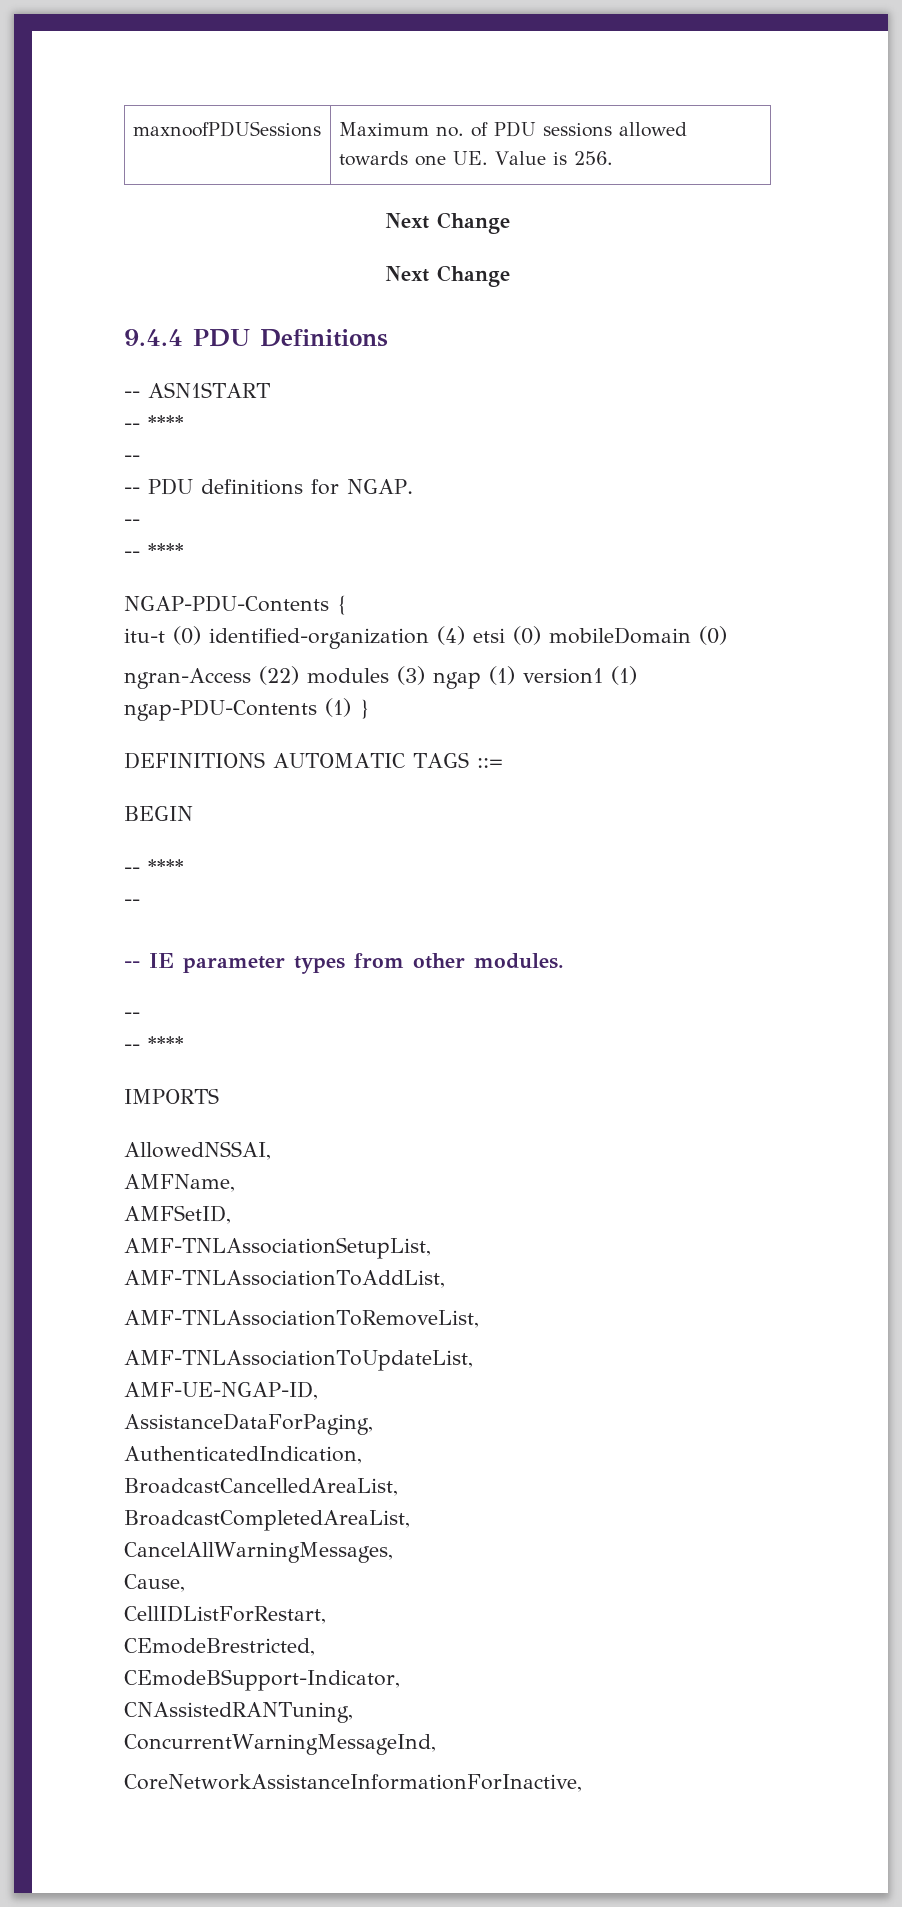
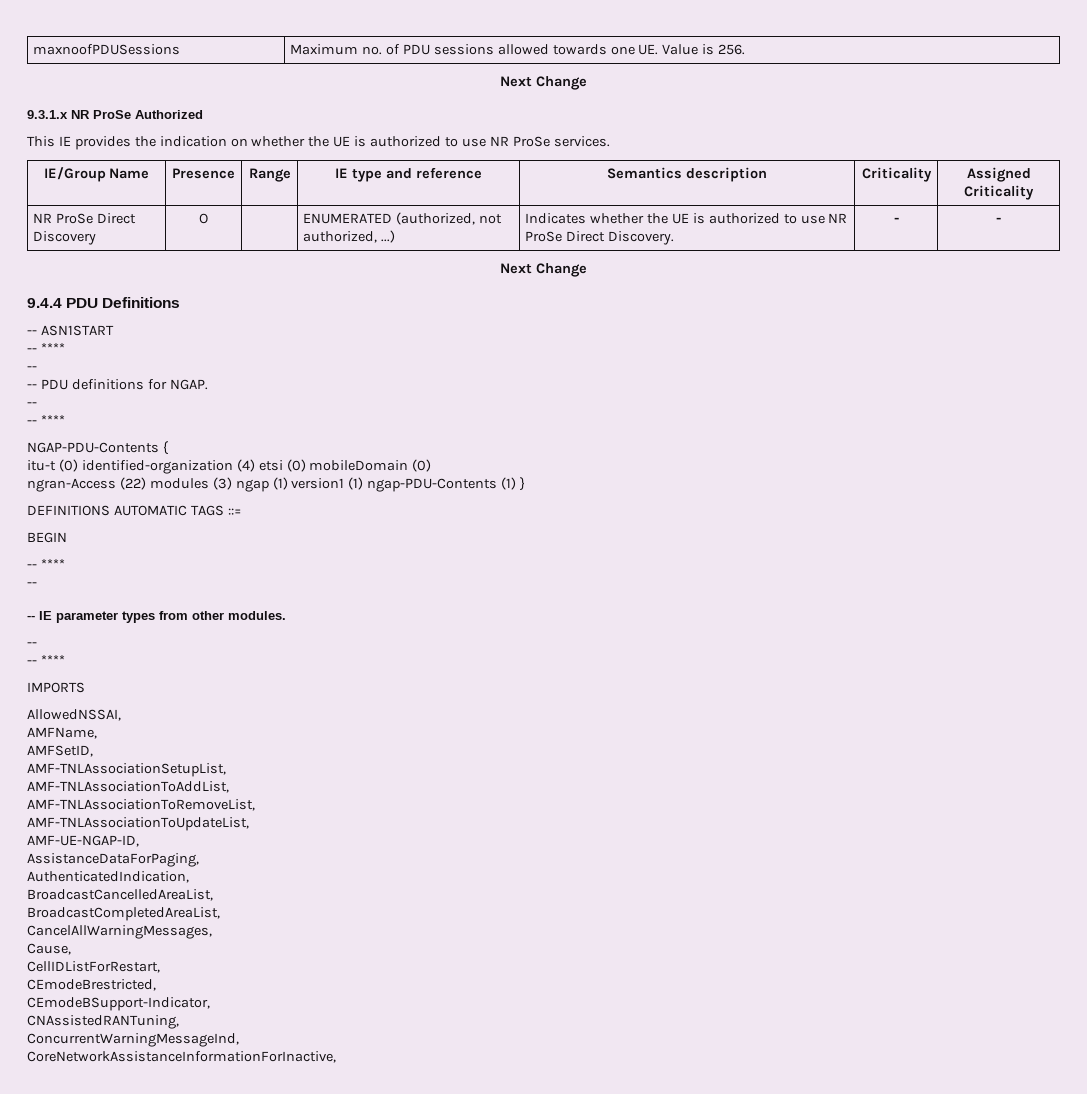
(510, 223) none -> [27,110,203,119] [27,136,610,150] [43,167,150,182] [172,168,236,179] [248,168,291,182] [335,167,482,182] [607,167,767,182] [861,167,932,182] [966,167,1031,182] [964,185,1034,200] [33,213,136,224] [33,231,97,245] [199,213,209,224] [303,212,502,225] [303,230,396,243] [525,213,848,224] [525,231,674,245] [893,217,899,223] [996,217,1001,223] // 9.3.1.x NR ProSe Authorized // This IE provides the indication on whether the UE is authorized to use NR ProSe services. // IE/Group Name | Presence | Range | IE type and reference | Semantics description | Criticality | Assigned Criticality // NR ProSe Direct Discovery | O | | ENUMERATED (authorized, not authorized, ...) | Indicates whether the UE is authorized to use NR ProSe Direct Discovery. | - | -

